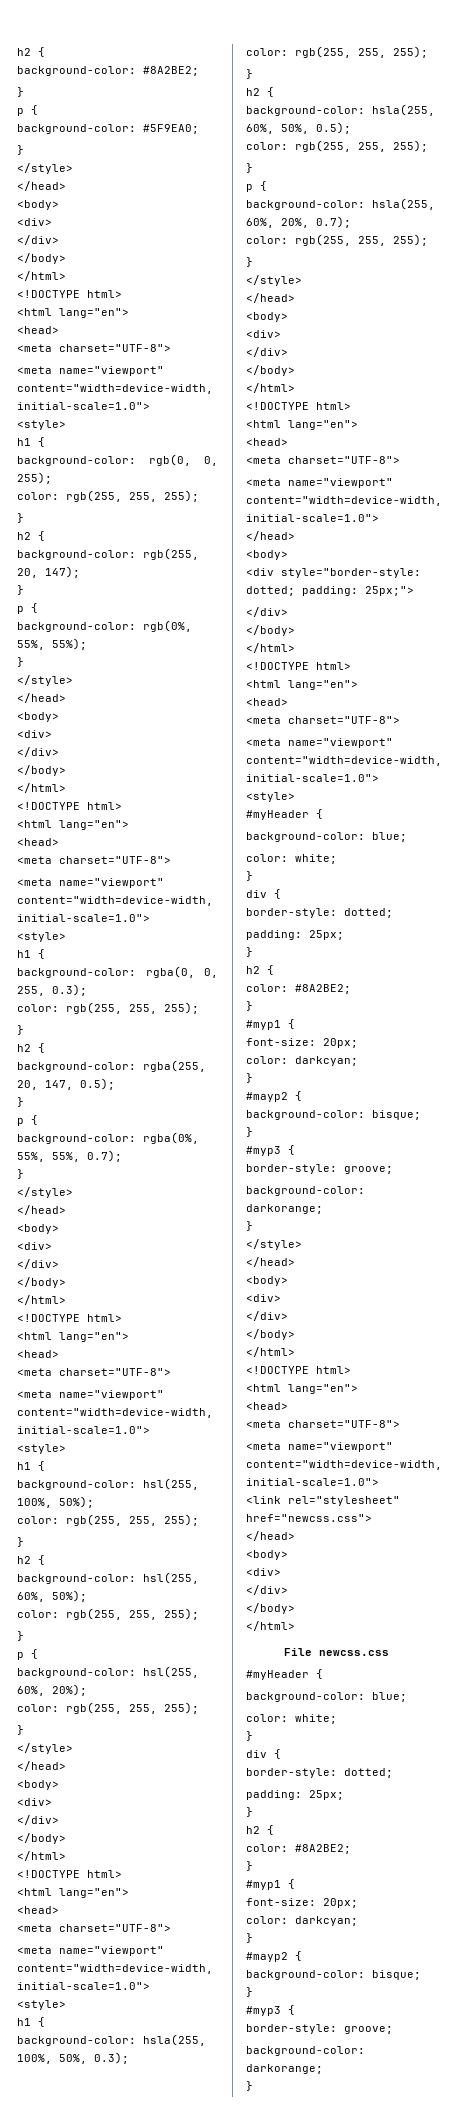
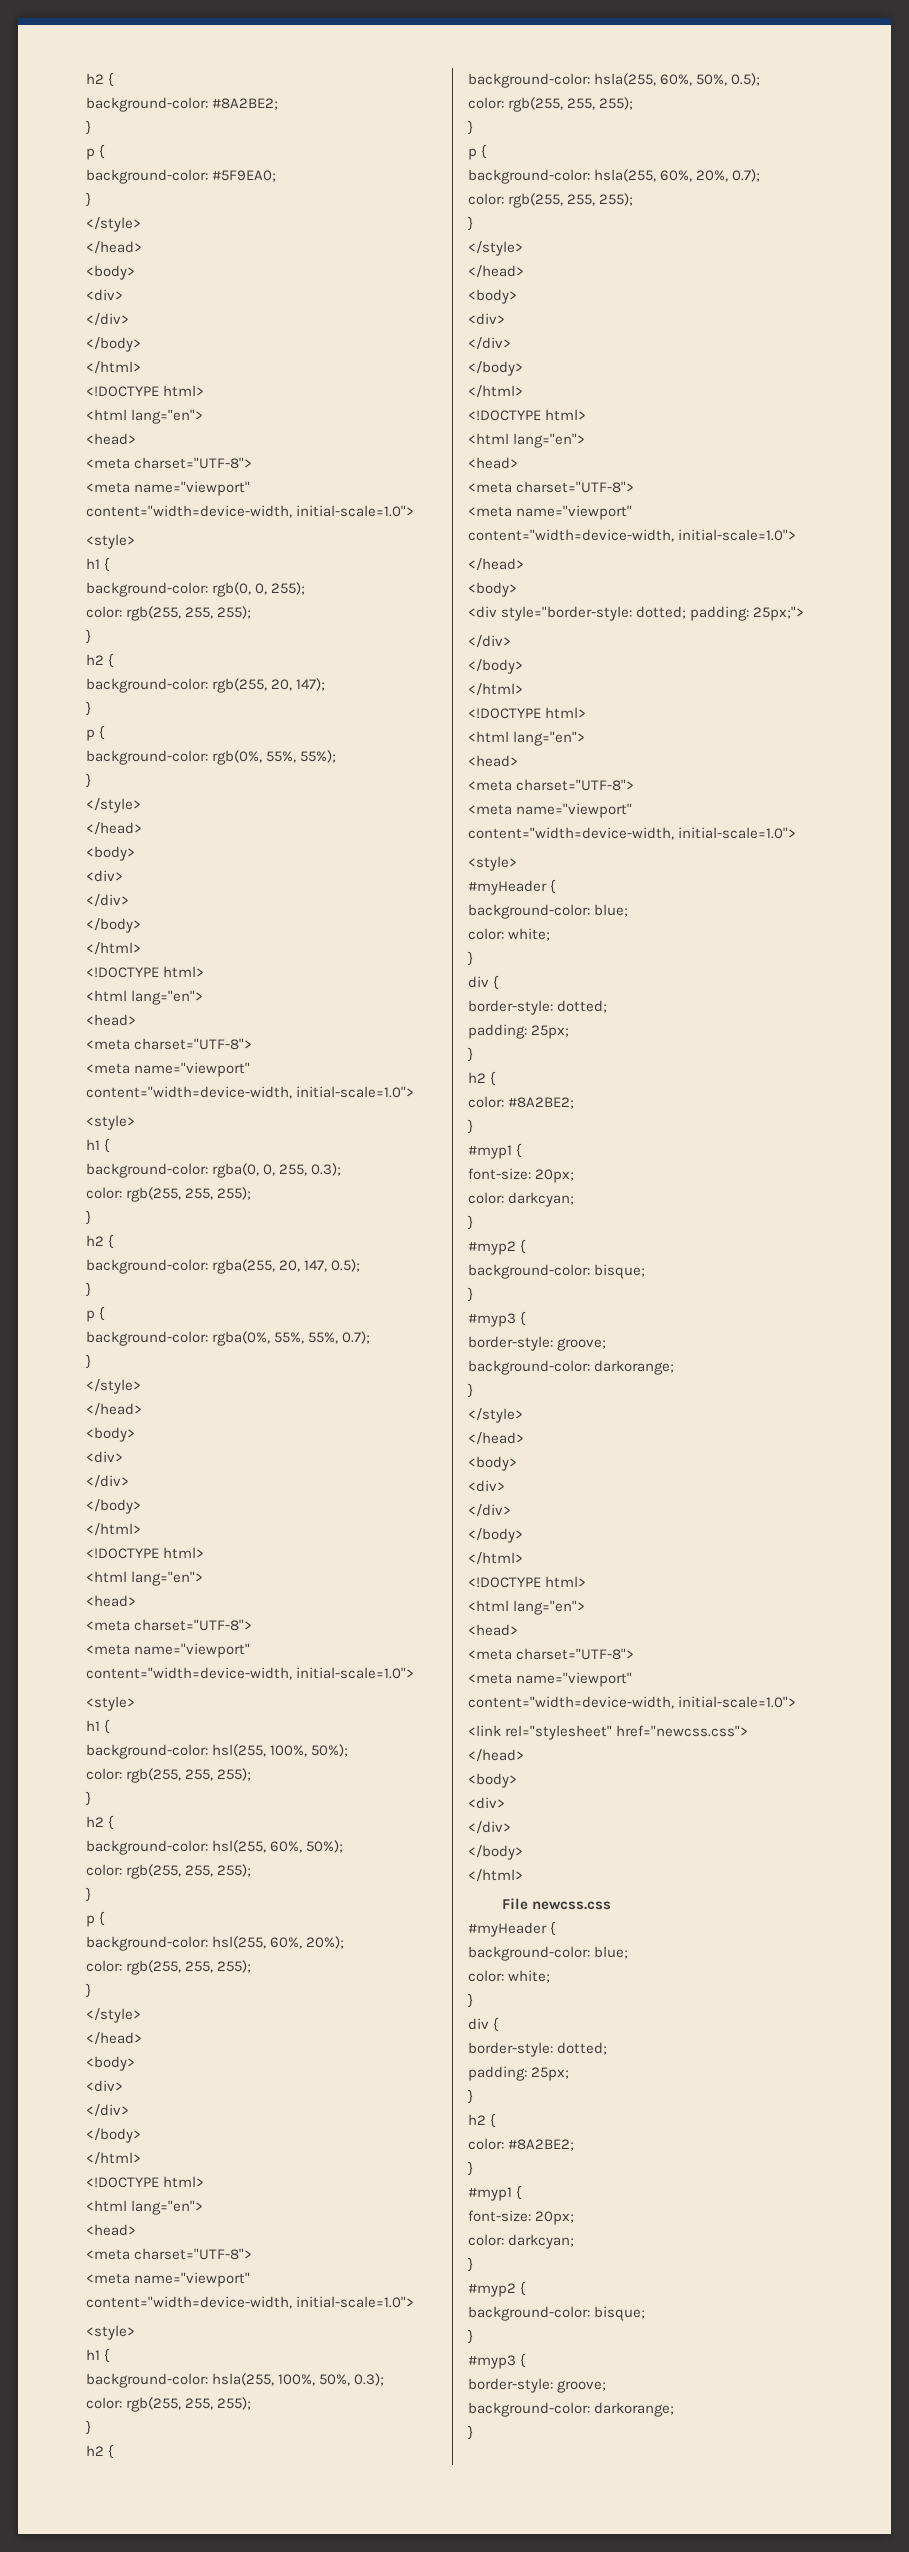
[246,1092,288,1102] #mayp2 -> [468,1241,516,1255] #myp2
[246,1952,288,1962] #mayp2 -> [468,2283,516,2297] #myp2

